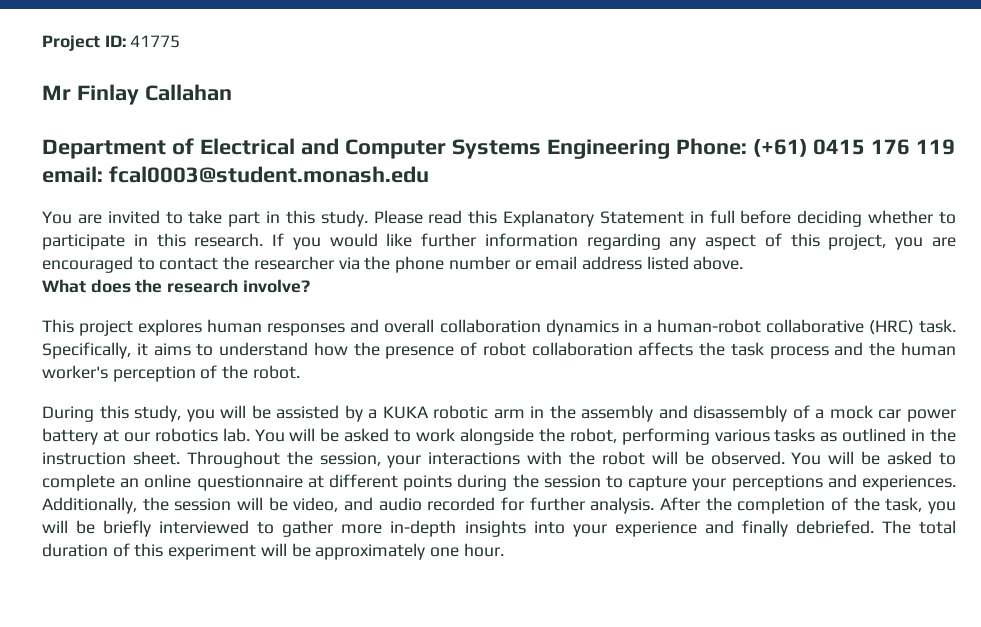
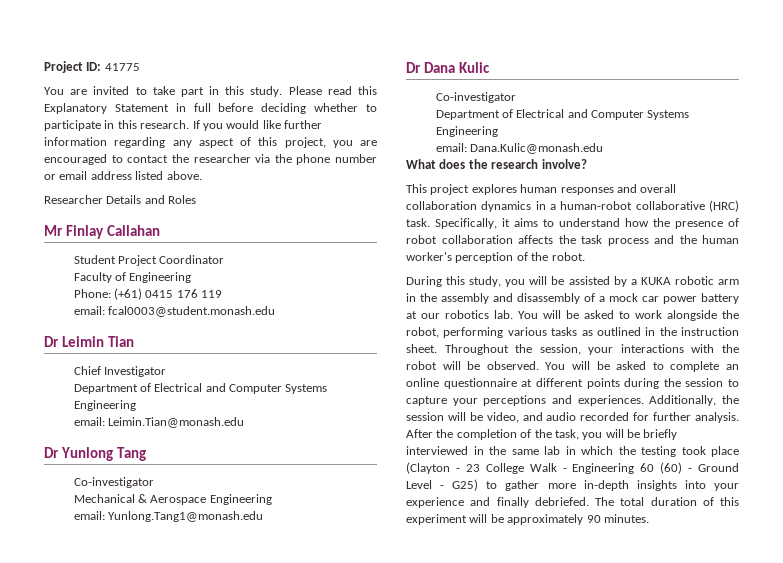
[42,84,232,105] [42,138,956,159] [42,166,429,183] // Mr Finlay Callahan // Department of Electrical and Computer Systems Engineering Phone: (+61) 0415 176 119 email: fcal0003@student.monash.edu -> (140, 67) none
(744, 263) none -> [44,195,197,204] [44,225,160,239] [73,255,225,266] [73,272,192,283] [73,288,223,300] [73,306,275,317] [44,336,134,347] [73,366,166,377] [73,383,328,394] [73,400,136,411] [73,417,244,428] [44,447,146,461] [73,477,154,488] [73,494,272,505] [73,511,263,522] [406,62,490,73] [435,92,516,103] [435,109,690,120] [435,126,498,137] [435,143,603,154] // Researcher Details and Roles // Mr Finlay Callahan // Student Project Coordinator // Faculty of Engineering // Phone: (+61) 0415 176 119 // email: fcal0003@student.monash.edu // Dr Leimin Tian // Chief Investigator // Department of Electrical and Computer Systems Engineering // email: Leimin.Tian@monash.edu // Dr Yunlong Tang // Co-investigator // Mechanical & Aerospace Engineering // email: Yunlong.Tang1@monash.edu // Dr Dana Kulic // Co-investigator // Department of Electrical and Computer Systems Engineering // email: Dana.Kulic@monash.edu
(250, 527) none -> [473,446,739,457] [406,462,739,474] [406,479,479,491] in the same lab in which the testing took place (Clayton - 23 College Walk - Engineering 60 (60) - Ground Level - G25)
[430,543,504,557] one hour. -> [586,514,649,523] 90 minutes.

